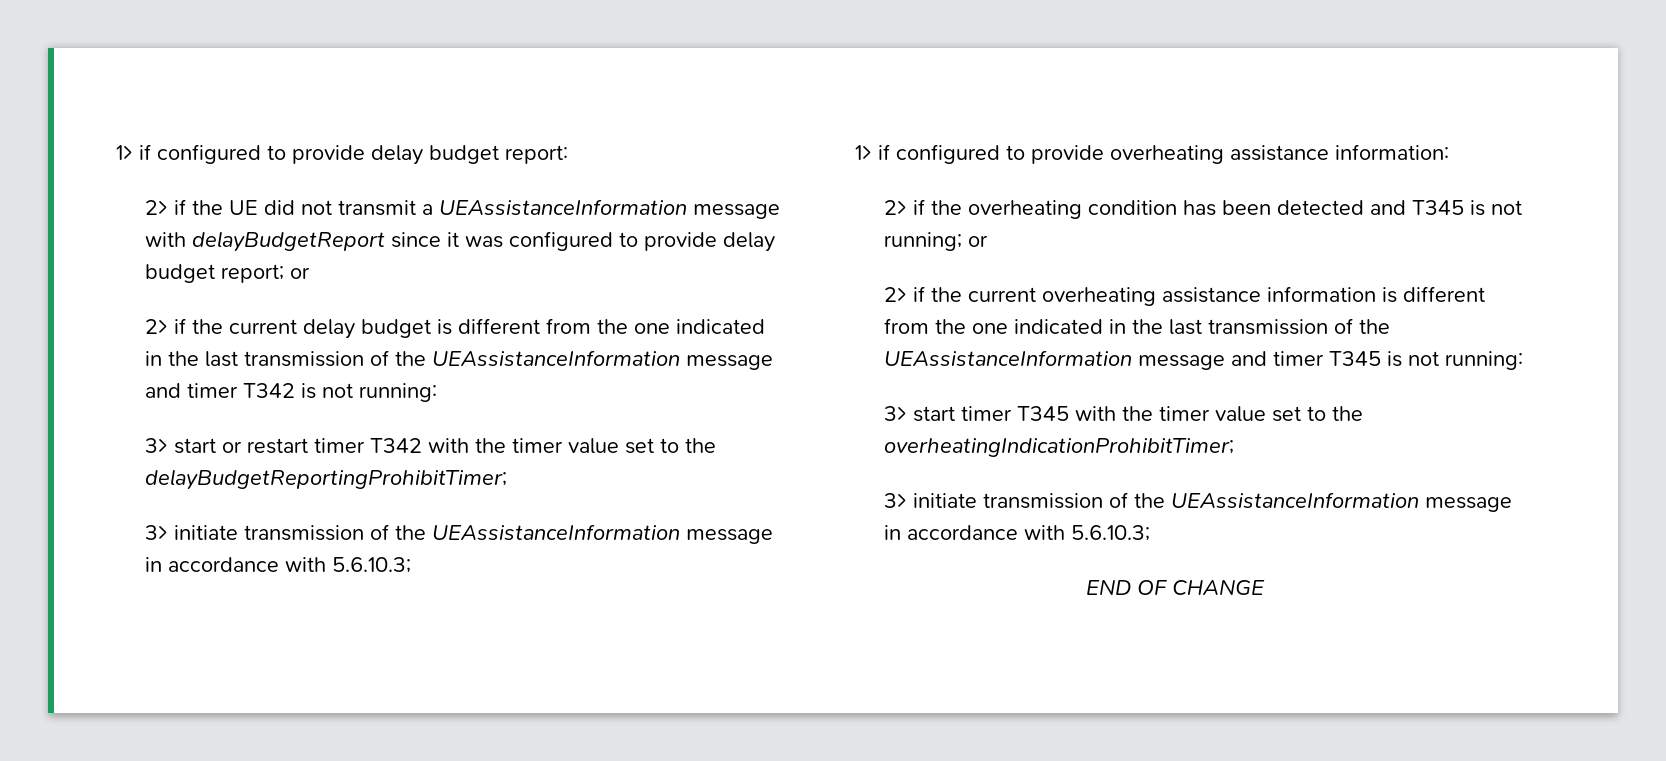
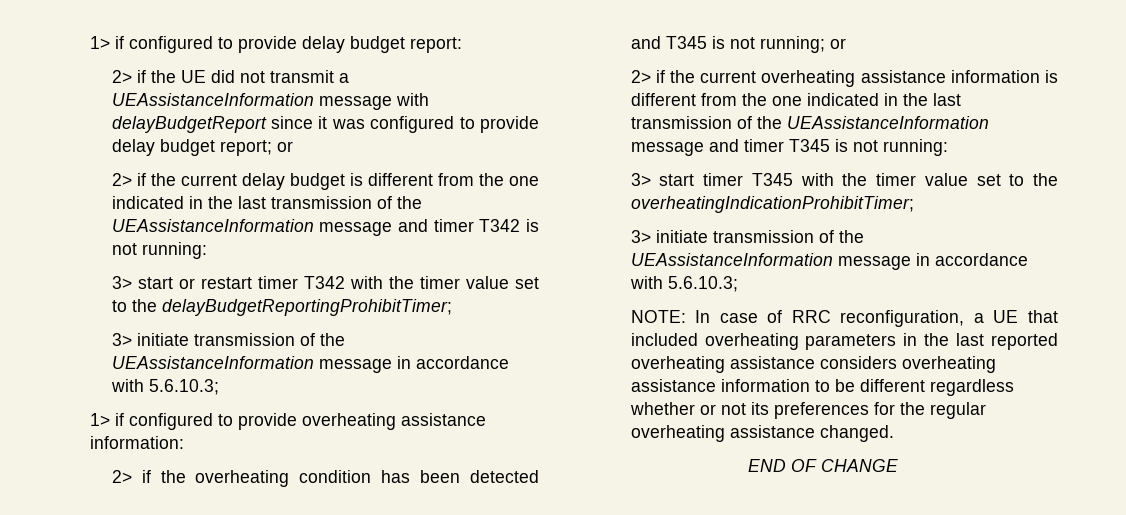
(1151, 533) none -> [630,310,1058,327] [630,333,1058,350] [630,356,996,373] [630,379,1014,396] [629,402,986,419] [630,425,894,442] // NOTE: In case of RRC reconfiguration, a UE that included overheating parameters in the last reported overheating assistance considers overheating assistance information to be different regardless whether or not its preferences for the regular overheating assistance changed.

